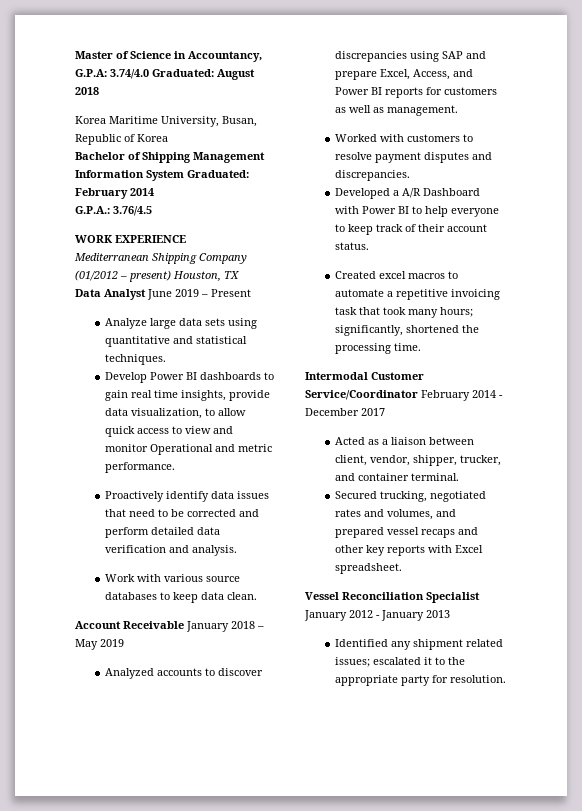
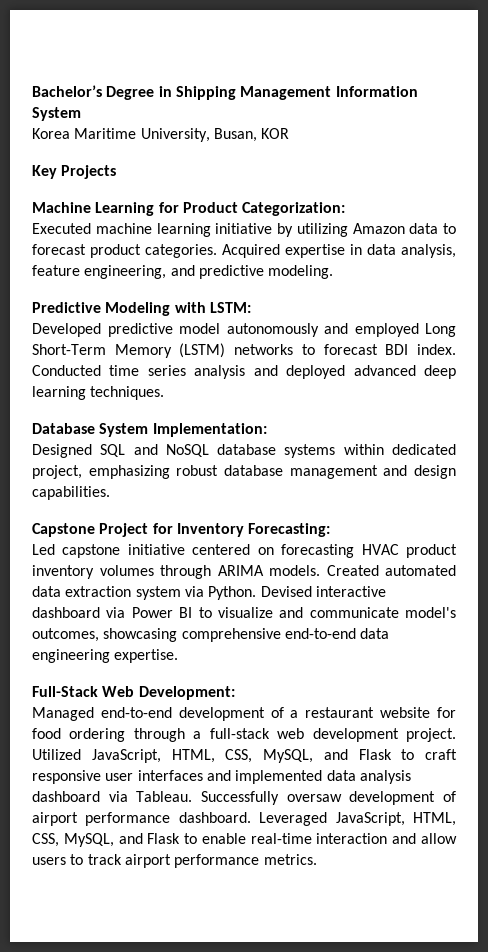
[75,51,262,62] [75,69,255,80] [75,87,99,95] [75,116,257,127] [75,134,168,145] [75,152,265,163] [75,170,249,181] [75,188,154,199] [75,206,152,216] [75,235,186,243] [74,253,247,264] [75,270,239,282] [75,289,251,300] [105,318,258,329] [105,336,248,347] [105,354,167,365] [105,372,275,383] [105,390,271,401] [105,408,247,419] [105,426,234,437] [105,444,273,455] [105,462,176,473] [105,491,270,502] [105,509,260,517] [105,527,221,538] [105,545,238,556] [105,574,241,582] [105,592,258,603] [75,621,264,632] [75,639,124,650] [105,668,264,679] [335,51,487,62] [335,69,474,80] [335,87,498,98] [335,105,459,116] [335,134,474,142] [335,152,493,163] [335,170,411,181] [335,188,481,199] [335,206,500,217] [335,224,488,235] [335,242,370,250] [335,271,459,279] [335,289,501,300] [335,307,474,318] [335,325,480,336] [335,343,422,354] [305,372,424,380] [305,390,503,401] [305,408,385,416] [335,437,475,445] [335,455,502,466] [335,473,460,481] [335,491,487,502] [335,509,457,520] [335,527,479,538] [335,545,484,556] [335,563,403,574] [305,592,480,603] [304,610,450,621] [335,639,504,650] [335,657,466,667] [335,675,507,686] Master of Science in Accountancy, G.P.A: 3.74/4.0 Graduated: August 2018 // Korea Maritime University, Busan, Republic of Korea // Bachelor of Shipping Management Information System Graduated: February 2014 // G.P.A.: 3.76/4.5 // WORK EXPERIENCE // Mediterranean Shipping Company (01/2012 – present) Houston, TX // Data Analyst June 2019 – Present // Analyze large data sets using quantitative and statistical techniques. // Develop Power BI dashboards to gain real time insights, provide data visualization, to allow quick access to view and monitor Operational and metric performance. // Proactively identify data issues that need to be corrected and perform detailed data verification and analysis. // Work with various source databases to keep data clean. // Account Receivable January 2018 – May 2019 // Analyzed accounts to discover discrepancies using SAP and prepare Excel, Access, and Power BI reports for customers as well as management. // Worked with customers to resolve payment disputes and discrepancies. // Developed a A/R Dashboard with Power BI to help everyone to keep track of their account status. // Created excel macros to automate a repetitive invoicing task that took many hours; significantly, shortened the processing time. // Intermodal Customer Service/Coordinator February 2014 - December 2017 // Acted as a liaison between client, vendor, shipper, trucker, and container terminal. // Secured trucking, negotiated rates and volumes, and prepared vessel recaps and other key reports with Excel spreadsheet. // Vessel Reconciliation Specialist January 2012 - January 2013 // Identified any shipment related issues; escalated it to the appropriate party for resolution. -> [32,85,418,100] [32,107,81,121] [32,128,290,142] [32,165,117,179] [32,202,346,216] [32,223,456,237] [32,244,456,258] [32,265,334,279] [32,302,251,316] [32,323,456,337] [32,343,457,358] [32,365,456,379] [32,386,165,400] [32,423,267,437] [32,444,456,458] [32,465,457,479] [32,486,110,500] [32,523,331,537] [32,544,457,558] [32,565,456,579] [32,586,386,600] [32,607,456,618] [32,628,390,642] [32,649,179,663] [32,686,235,700] [32,707,456,721] [32,728,456,742] [32,749,457,763] [32,770,411,784] [32,791,457,805] [32,812,457,826] [32,833,457,847] [32,854,317,868] Bachelor’s Degree in Shipping Management Information System // Korea Maritime University, Busan, KOR // Key Projects // Machine Learning for Product Categorization: // Executed machine learning initiative by utilizing Amazon data to forecast product categories. Acquired expertise in data analysis, feature engineering, and predictive modeling. // Predictive Modeling with LSTM: // Developed predictive model autonomously and employed Long Short-Term Memory (LSTM) networks to forecast BDI index. Conducted time series analysis and deployed advanced deep learning techniques. // Database System Implementation: // Designed SQL and NoSQL database systems within dedicated project, emphasizing robust database management and design capabilities. // Capstone Project for Inventory Forecasting: // Led capstone initiative centered on forecasting HVAC product inventory volumes through ARIMA models. Created automated data extraction system via Python. Devised interactive dashboard via Power BI to visualize and communicate model's outcomes, showcasing comprehensive end-to-end data engineering expertise. // Full-Stack Web Development: // Managed end-to-end development of a restaurant website for food ordering through a full-stack web development project. Utilized JavaScript, HTML, CSS, MySQL, and Flask to craft responsive user interfaces and implemented data analysis dashboard via Tableau. Successfully oversaw development of airport performance dashboard. Leveraged JavaScript, HTML, CSS, MySQL, and Flask to enable real-time interaction and allow users to track airport performance metrics.

